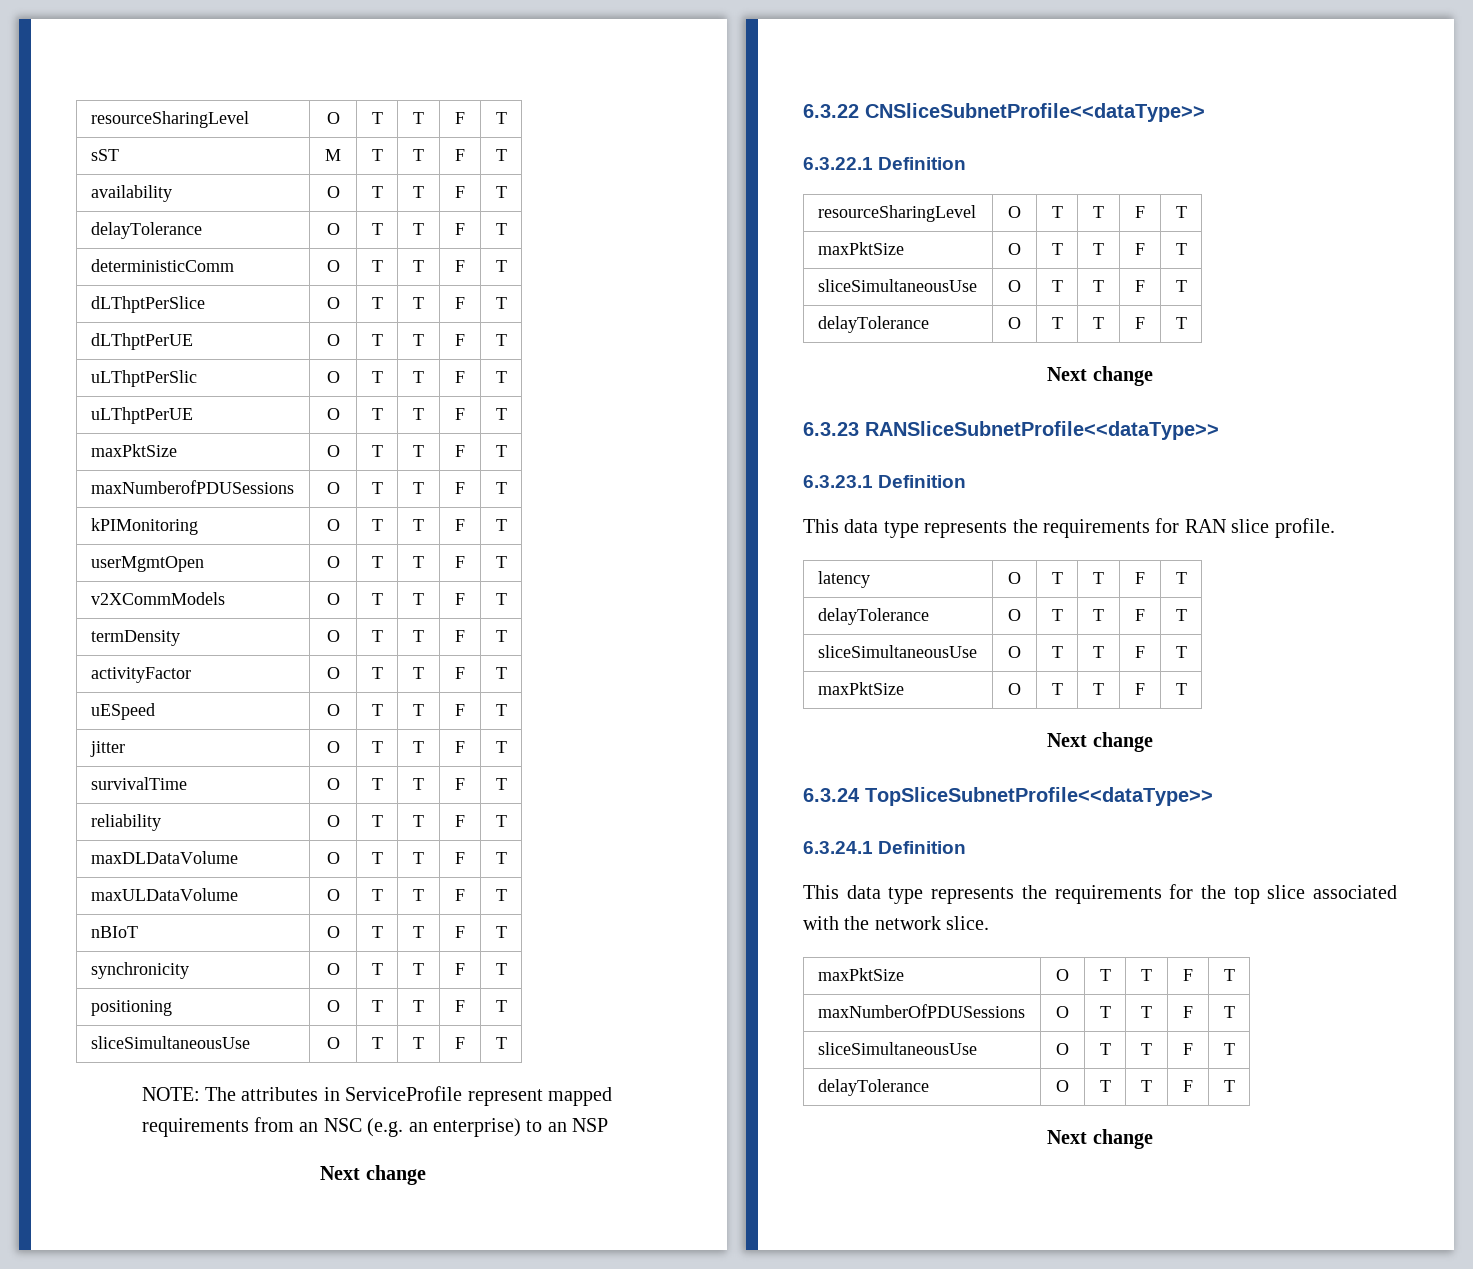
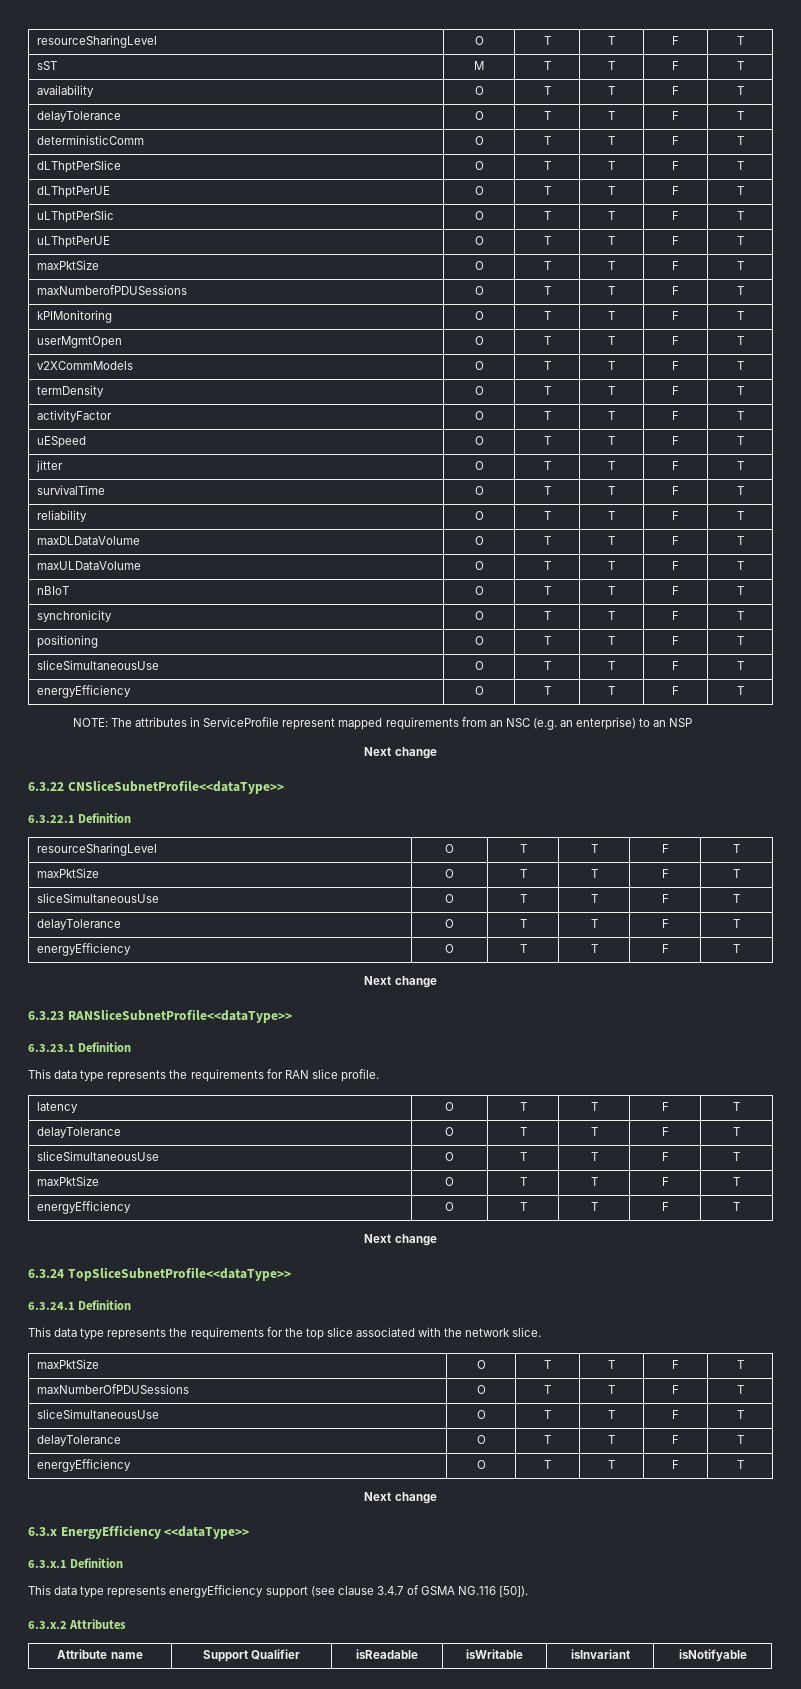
(507, 1043) none -> [37,685,132,698] [474,686,484,695] [543,686,551,695] [608,686,615,695] [672,686,679,695] [736,686,744,695] // energyEfficiency | O | T | T | F | T
(1187, 323) none -> [37,943,132,956] [445,944,454,953] [519,944,527,953] [590,944,598,953] [661,944,669,953] [733,944,740,953] // energyEfficiency | O | T | T | F | T
(1187, 689) none -> [37,1201,132,1214] [445,1202,454,1211] [519,1202,527,1211] [590,1202,598,1211] [661,1202,669,1211] [733,1202,740,1211] // energyEfficiency | O | T | T | F | T
[1047,1129,1153,1149] // Next change -> [37,1459,132,1472] [476,1460,486,1469] [544,1460,551,1469] [608,1460,615,1469] [672,1460,679,1469] [736,1460,744,1469] [364,1492,437,1504] [28,1525,250,1539] [28,1558,124,1568] [28,1585,529,1598] [28,1619,127,1630] [57,1649,143,1659] [202,1649,301,1662] [356,1649,418,1659] [466,1649,523,1659] [570,1649,630,1659] [678,1649,747,1662] // energyEfficiency | O | T | T | F | T // Next change // 6.3.x EnergyEfficiency <<dataType>> // 6.3.x.1 Definition // This data type represents energyEfficiency support (see clause 3.4.7 of GSMA NG.116 [50]). // 6.3.x.2 Attributes // Attribute name | Support Qualifier | isReadable | isWritable | isInvariant | isNotifyable

